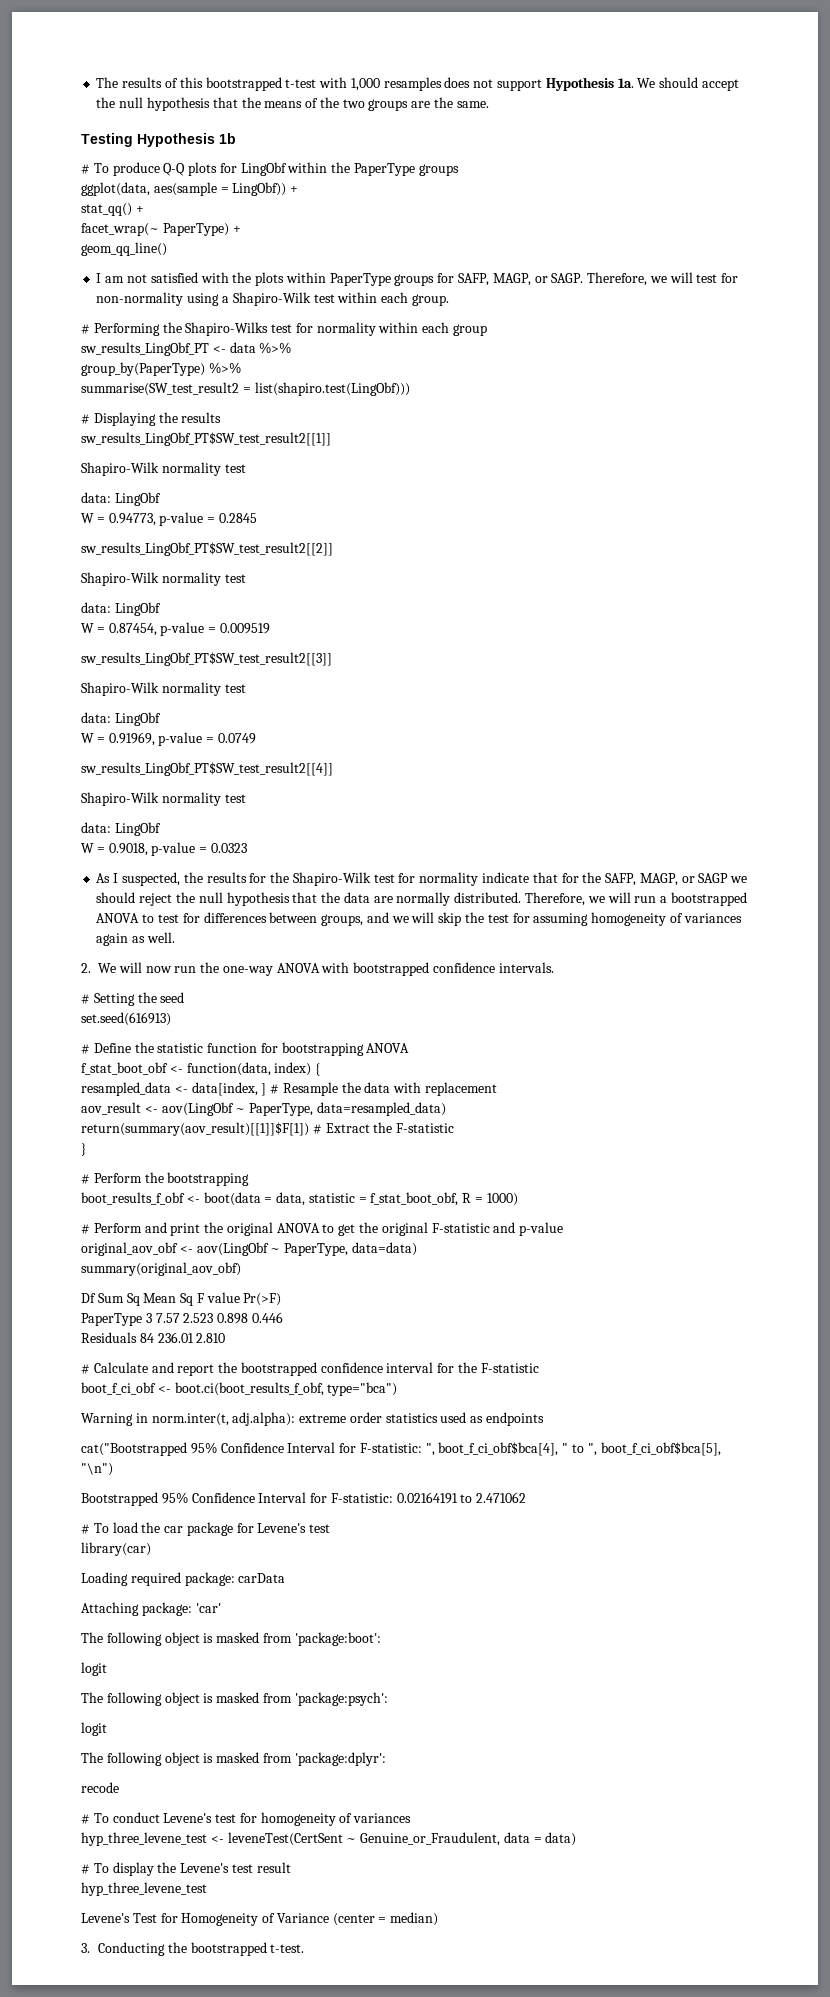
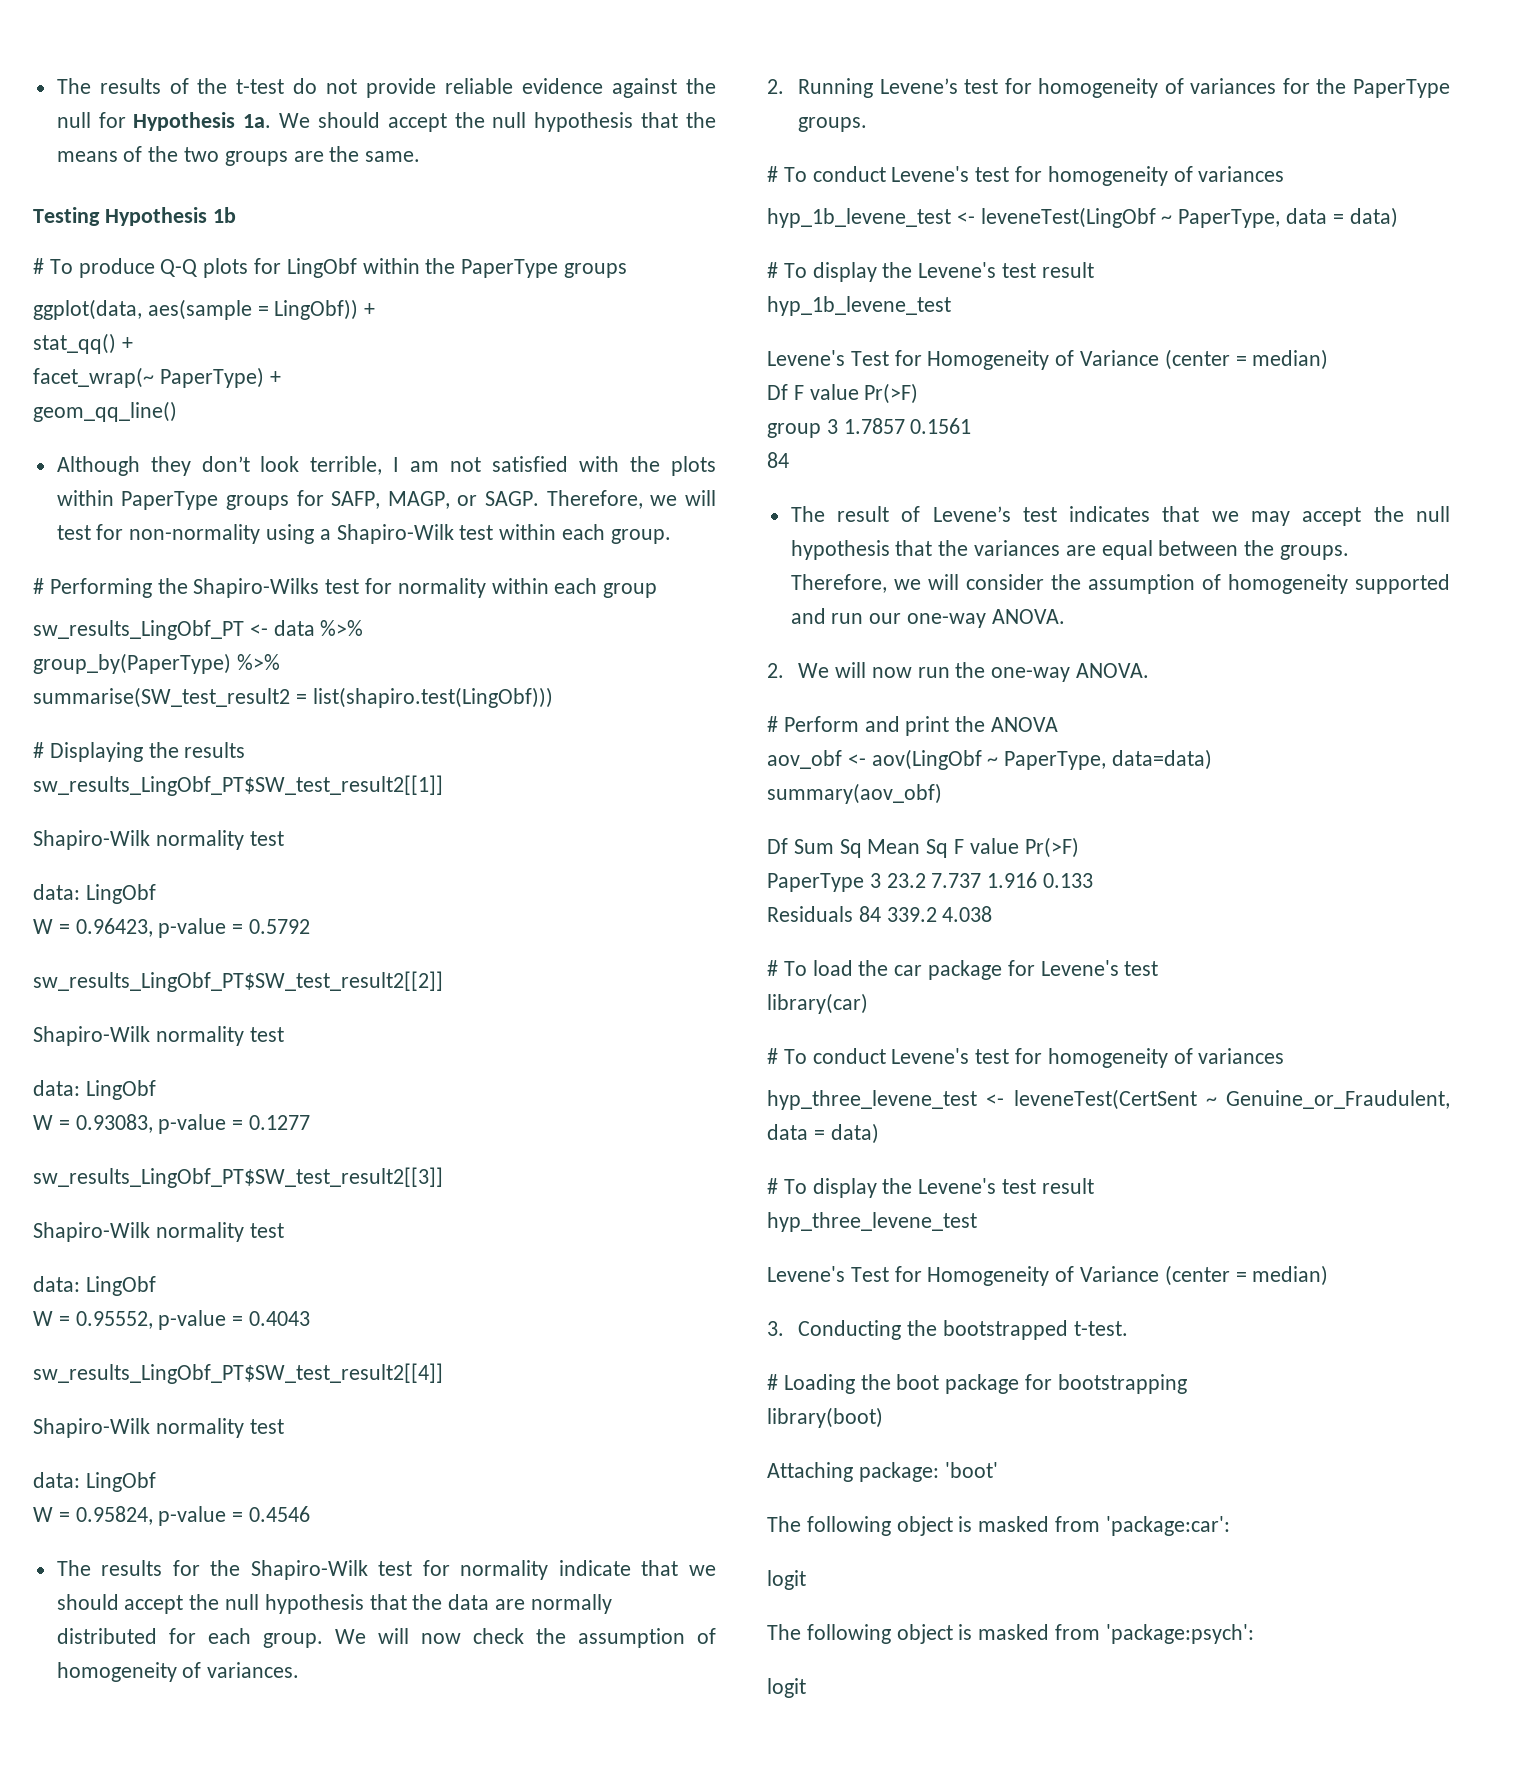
[179,77,542,91] this bootstrapped t-test with 1,000 resamples does not support -> [197,78,717,98] [56,112,126,128] the t-test do not provide reliable evidence against the null for
(167, 249) none -> [56,456,383,476] Although they don’t look terrible,
[108,512,257,526] 0.94773, p-value = 0.2845 -> [75,918,311,938] 0.96423, p-value = 0.5792
[108,622,270,636] 0.87454, p-value = 0.009519 -> [75,1114,311,1134] 0.93083, p-value = 0.1277
[108,732,256,746] 0.91969, p-value = 0.0749 -> [75,1310,311,1330] 0.95552, p-value = 0.4043
[108,842,247,856] [96,872,203,886] 0.9018, p-value = 0.0323 // As I suspected, the -> [75,1506,311,1526] [56,1560,91,1576] 0.95824, p-value = 0.4546 // The
[561,872,729,886] for the SAFP, MAGP, or SAGP -> (679, 1568) none
[139,893,173,906] reject -> [124,1595,184,1614] accept
[454,892,747,906] [96,912,742,926] [96,932,175,946] distributed. Therefore, we will run a bootstrapped ANOVA to test for differences between groups, and we will skip the test for assuming homogeneity of variances again as well. -> [56,1628,716,1648] [56,1662,300,1682] [767,78,1450,98] [798,117,868,132] [767,166,1285,186] [767,207,1398,228] [767,262,1094,282] [767,296,951,316] [767,349,1329,370] [767,383,919,404] [767,418,972,438] [767,452,789,468] [790,506,1450,526] [790,540,1350,560] [790,574,1450,594] [790,608,1065,628] distributed for each group. We will now check the assumption of homogeneity of variances. // 2. Running Levene’s test for homogeneity of variances for the PaperType groups. // # To conduct Levene's test for homogeneity of variances // hyp_1b_levene_test <- leveneTest(LingObf ~ PaperType, data = data) // # To display the Levene's test result // hyp_1b_levene_test // Levene's Test for Homogeneity of Variance (center = median) // Df F value Pr(>F) // group 3 1.7857 0.1561 // 84 // The result of Levene’s test indicates that we may accept the null hypothesis that the variances are equal between the groups. Therefore, we will consider the assumption of homogeneity supported and run our one-way ANOVA.
[276,962,554,976] [81,992,185,1006] [81,1012,171,1026] [81,1042,410,1056] [81,1062,321,1076] [81,1082,498,1096] [81,1102,446,1116] [81,1122,455,1136] [81,1143,86,1156] [81,1172,250,1186] [81,1192,518,1206] ANOVA with bootstrapped confidence intervals. // # Setting the seed // set.seed(616913) // # Define the statistic function for bootstrapping ANOVA // f_stat_boot_obf <- function(data, index) { // resampled_data <- data[index, ] # Resample the data with replacement // aov_result <- aov(LingObf ~ PaperType, data=resampled_data) // return(summary(aov_result)[[1]]$F[1]) # Extract the F-statistic // } // # Perform the bootstrapping // boot_results_f_obf <- boot(data = data, statistic = f_stat_boot_obf, R = 1000) -> [1075,663,1149,678] ANOVA.
[226,1222,564,1236] [81,1242,178,1256] original ANOVA to get the original F-statistic and p-value // original_aov_obf -> [991,717,1059,732] [767,750,842,769] ANOVA // aov_obf
[81,1262,241,1276] summary(original_aov_obf) -> [767,783,942,804] summary(aov_obf)
[155,1312,283,1324] [81,1332,226,1343] [81,1362,539,1376] [81,1382,398,1396] [81,1412,545,1426] [81,1442,721,1456] [81,1463,113,1476] [81,1492,527,1506] 7.57 2.523 0.898 0.446 // Residuals 84 236.01 2.810 // # Calculate and report the bootstrapped confidence interval for the F-statistic // boot_f_ci_obf <- boot.ci(boot_results_f_obf, type="bca") // Warning in norm.inter(t, adj.alpha): extreme order statistics used as endpoints // cat("Bootstrapped 95% Confidence Interval for F-statistic: ", boot_f_ci_obf$bca[4], " to ", boot_f_ci_obf$bca[5], "\n") // Bootstrapped 95% Confidence Interval for F-statistic: 0.02164191 to 2.471062 -> [886,872,1094,888] [767,906,993,922] 23.2 7.737 1.916 0.133 // Residuals 84 339.2 4.038
[81,1572,286,1586] [81,1602,221,1616] [81,1632,381,1646] [81,1662,107,1676] [81,1692,388,1706] [81,1722,107,1736] [81,1752,386,1766] [81,1782,119,1793] // Loading required package: carData // Attaching package: 'car' // The following object is masked from 'package:boot': // logit // The following object is masked from 'package:psych': // logit // The following object is masked from 'package:dplyr': // recode -> (868, 1003) none
(305, 1948) none -> [767,1374,1187,1394] [767,1407,883,1428] [767,1462,998,1482] [767,1516,1230,1536] [767,1570,806,1590] [767,1624,1254,1644] [767,1678,806,1698] // # Loading the boot package for bootstrapping // library(boot) // Attaching package: 'boot' // The following object is masked from 'package:car': // logit // The following object is masked from 'package:psych': // logit

